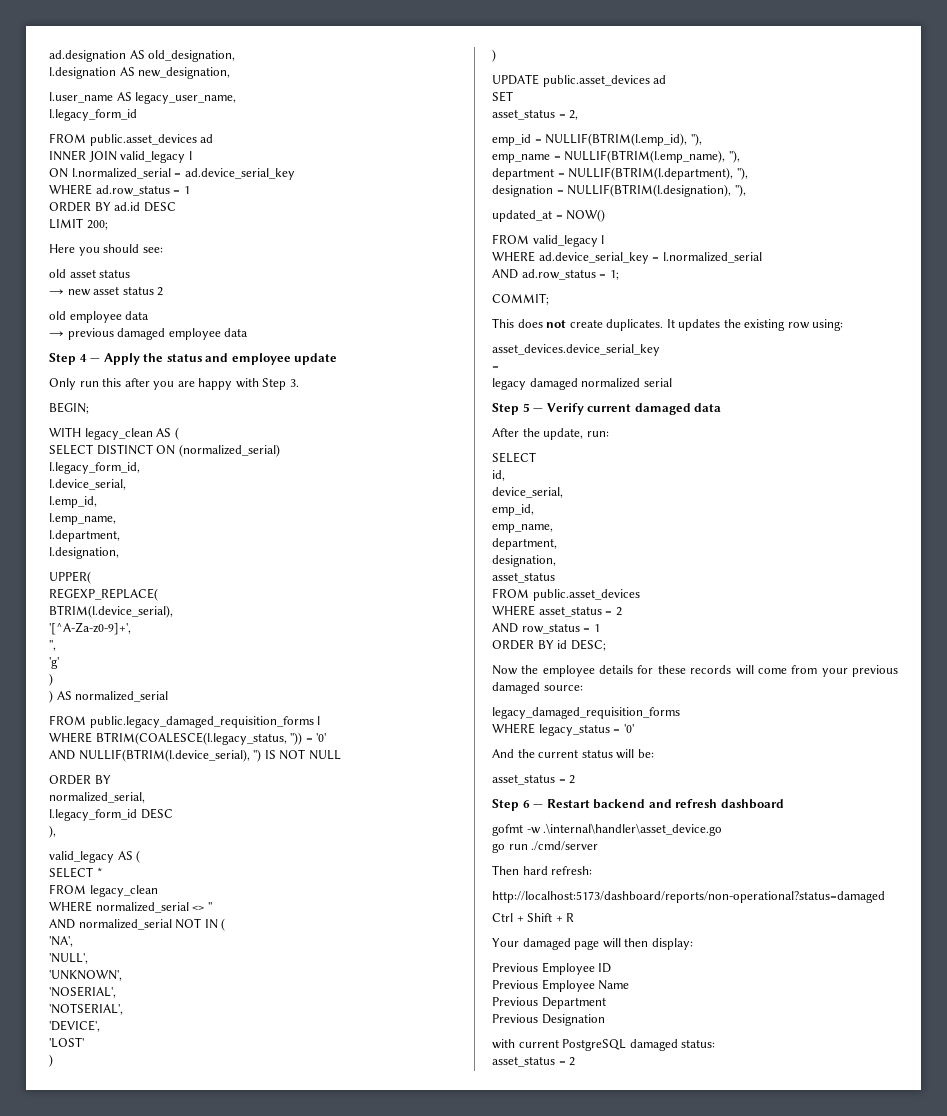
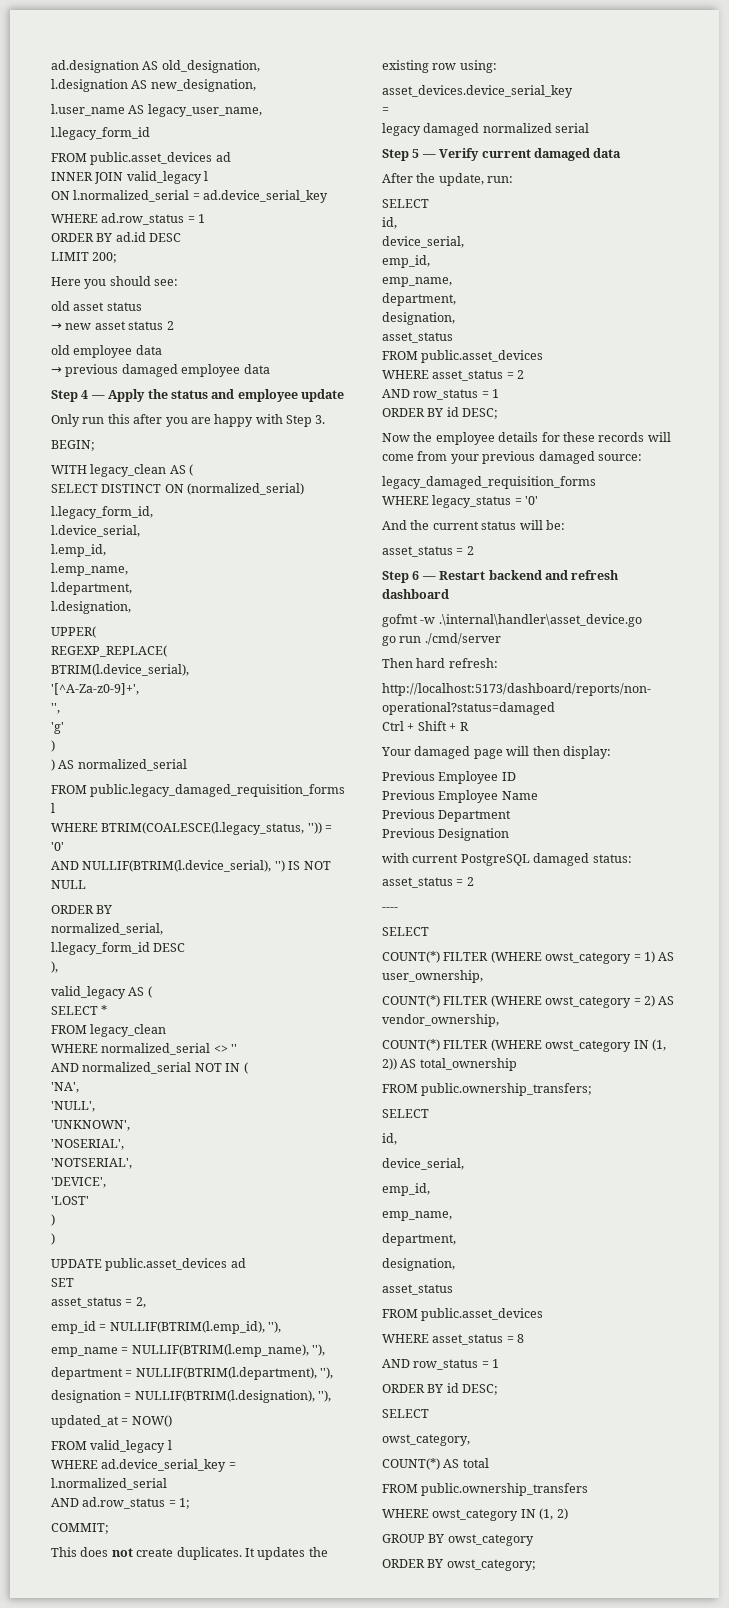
(576, 1061) none -> [382,907,398,911] [382,927,429,936] [382,951,675,964] [382,970,483,983] [382,995,675,1008] [382,1014,499,1027] [382,1039,666,1052] [382,1058,517,1071] [382,1083,593,1096] [382,1109,429,1118] [382,1133,397,1145] [382,1158,464,1170] [382,1183,430,1196] [382,1211,452,1221] [382,1233,456,1246] [382,1258,455,1271] [382,1284,453,1295] [382,1308,544,1321] [382,1334,525,1345] [382,1359,500,1370] [382,1383,499,1395] [382,1409,429,1418] [382,1434,470,1446] [382,1458,489,1470] [382,1483,589,1496] [382,1508,568,1521] [382,1534,534,1546] [382,1559,536,1571] // ---- // SELECT // COUNT(*) FILTER (WHERE owst_category = 1) AS user_ownership, // COUNT(*) FILTER (WHERE owst_category = 2) AS vendor_ownership, // COUNT(*) FILTER (WHERE owst_category IN (1, 2)) AS total_ownership // FROM public.ownership_transfers; // SELECT // id, // device_serial, // emp_id, // emp_name, // department, // designation, // asset_status // FROM public.asset_devices // WHERE asset_status = 8 // AND row_status = 1 // ORDER BY id DESC; // SELECT // owst_category, // COUNT(*) AS total // FROM public.ownership_transfers // WHERE owst_category IN (1, 2) // GROUP BY owst_category // ORDER BY owst_category;

